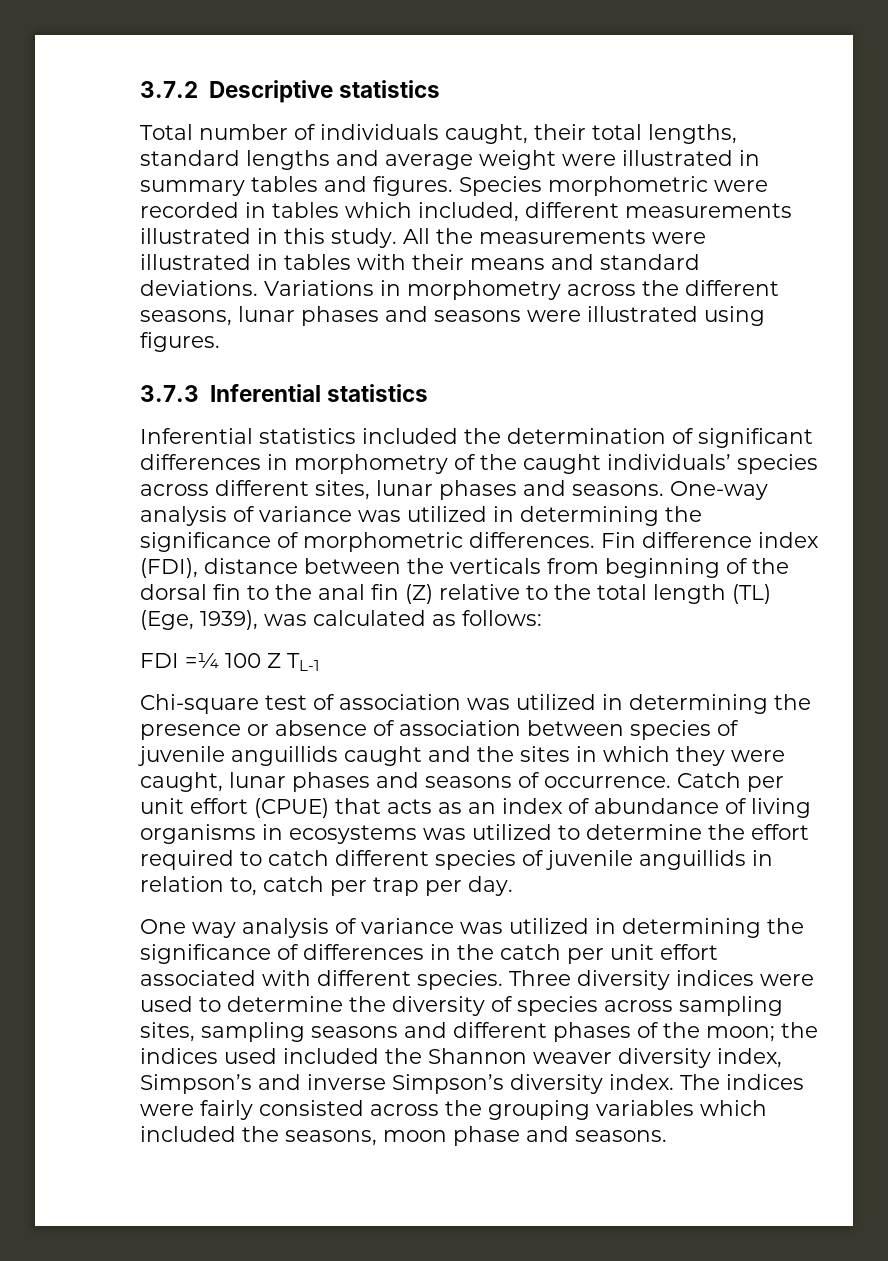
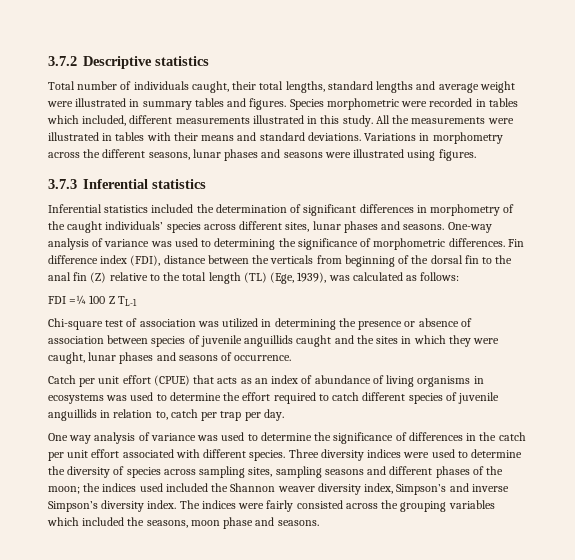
[407,506,514,522] utilized in -> [174,238,212,247] used to
(671, 782) none -> (292, 358) //
[472,824,552,840] utilized -> [130,392,154,401] used
[509,918,761,938] utilized in determining -> [221,432,312,441] used to determine

